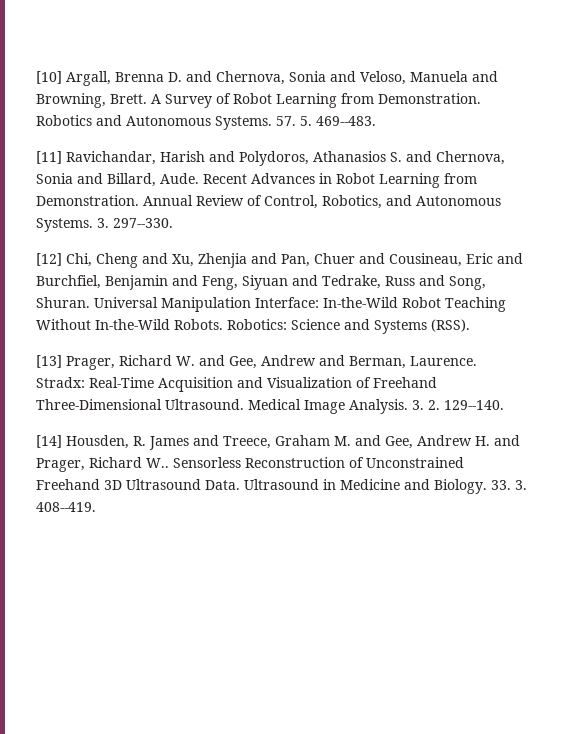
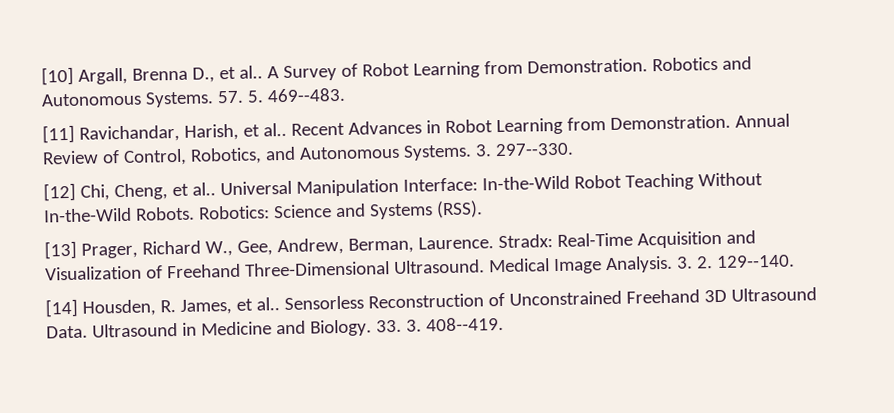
[168,71,498,85] [36,93,147,108] D. and Chernova, Sonia and Veloso, Manuela and Browning, Brett. -> [191,65,263,83] D., et al..
[160,151,505,166] [36,173,199,187] Harish and Polydoros, Athanasios S. and Chernova, Sonia and Billard, Aude. -> [183,122,287,141] Harish, et al..
[96,253,523,268] [36,275,486,290] [36,297,90,308] Cheng and Xu, Zhenjia and Pan, Chuer and Cousineau, Eric and Burchfiel, Benjamin and Feng, Siyuan and Tedrake, Russ and Song, Shuran. -> [113,182,216,201] Cheng, et al..
[176,355,345,369] W. and Gee, Andrew and -> [204,237,344,257] W., Gee, Andrew,
[149,435,520,450] [36,457,169,472] James and Treece, Graham M. and Gee, Andrew H. and Prager, Richard W.. -> [179,297,280,315] James, et al..

